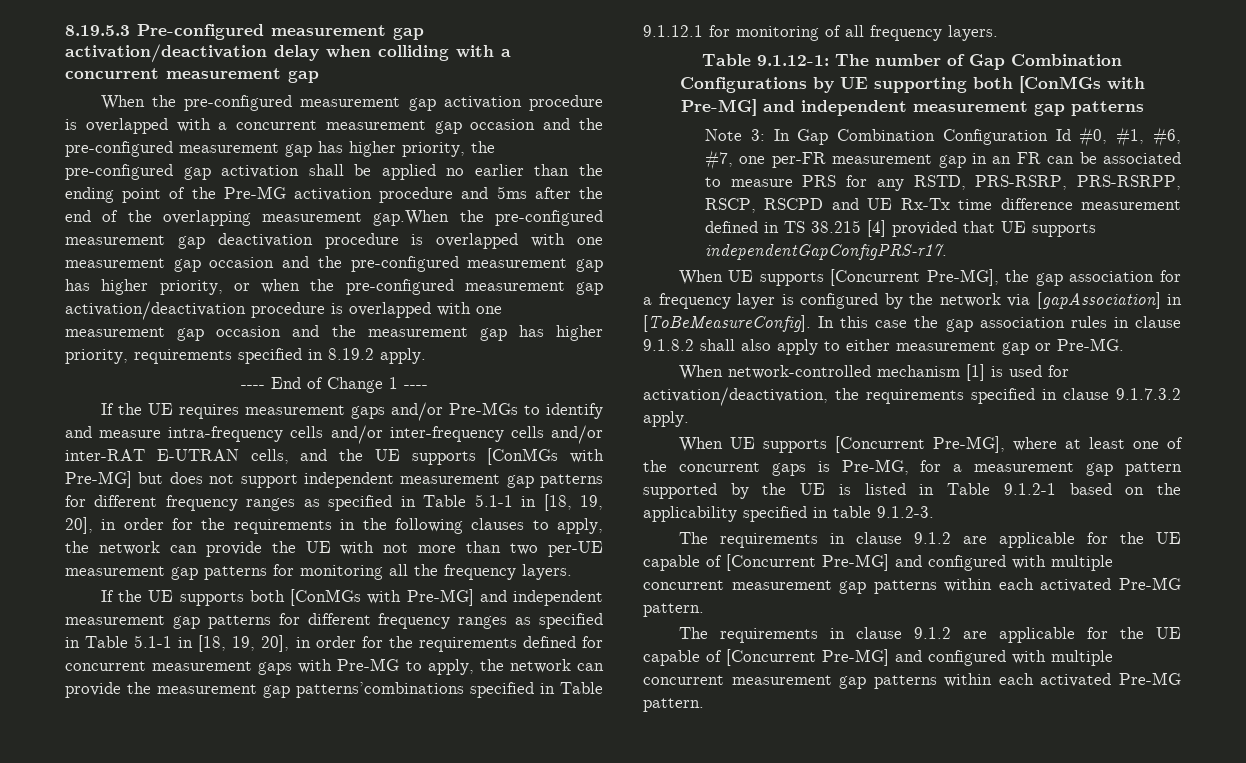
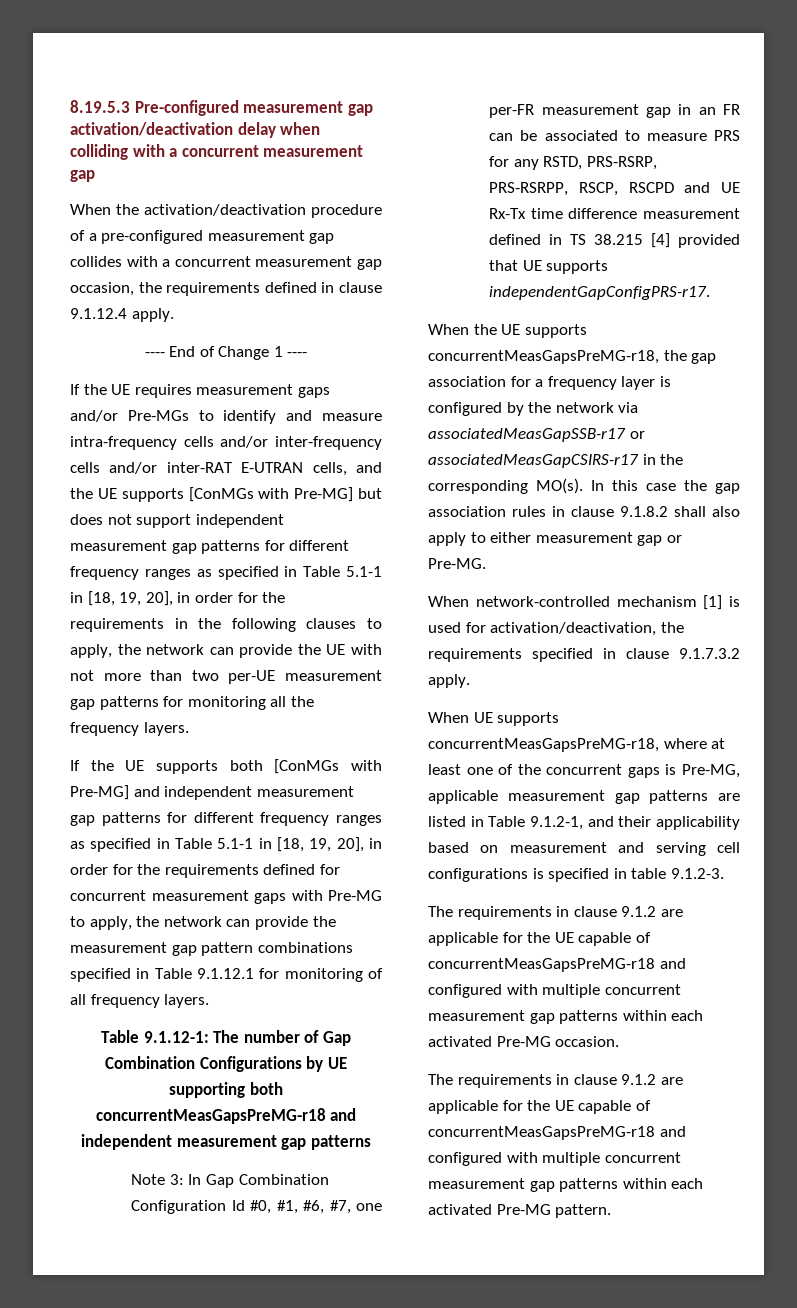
[184,95,603,111] [65,118,603,134] [65,141,495,157] [65,164,603,180] [65,186,603,203] [65,210,603,226] [65,233,603,249] [65,256,603,272] [65,279,603,295] [65,301,502,320] [65,325,603,341] [65,348,374,364] pre-configured measurement gap activation procedure is overlapped with a concurrent measurement gap occasion and the pre-configured measurement gap has higher priority, the pre-configured gap activation shall be applied no earlier than the ending point of the Pre-MG activation procedure and 5ms after the end of the overlapping measurement gap.When the pre-configured measurement gap deactivation procedure is overlapped with one measurement gap occasion and the pre-configured measurement gap has higher priority, or when the pre-configured measurement gap activation/deactivation procedure is overlapped with one measurement gap occasion and the measurement gap has higher priority, requirements specified in 8.19.2 -> [144,204,382,218] [70,230,335,244] [70,256,382,270] [70,282,382,296] [70,308,127,319] activation/deactivation procedure of a pre-configured measurement gap collides with a concurrent measurement gap occasion, the requirements defined in clause 9.1.12.4
[296,682,464,698] patterns’combinations -> [201,942,353,956] pattern combinations
[1018,76,1145,93] [680,99,757,116] [ConMGs with Pre-MG] -> [95,1108,326,1124] concurrentMeasGapsPreMG-r18
[728,269,999,286] UE supports [Concurrent Pre-MG], -> [473,324,587,338] [428,350,659,364] the UE supports concurrentMeasGapsPreMG-r18,
[1036,292,1182,309] [643,315,811,332] [gapAssociation] in [ToBeMeasureConfig]. -> [428,428,645,442] [428,454,684,468] [428,478,583,494] associatedMeasGapSSB-r17 or associatedMeasGapCSIRS-r17 in the corresponding MO(s).
[834,436,1005,453] [Concurrent Pre-MG], -> [428,738,659,752] concurrentMeasGapsPreMG-r18,
[920,460,1182,476] [643,483,1181,499] [643,506,737,522] for a measurement gap pattern supported by the UE is listed in Table 9.1.2-1 based on the applicability -> [428,790,740,804] [428,816,740,830] [428,842,740,856] [428,868,544,882] applicable measurement gap patterns are listed in Table 9.1.2-1, and their applicability based on measurement and serving cell configurations is
[726,554,889,571] [Concurrent Pre-MG] -> [428,958,686,972] [428,984,681,998] [428,1010,704,1024] [428,1036,620,1047] [428,1074,683,1088] [428,1100,651,1114] [428,1126,655,1140] concurrentMeasGapsPreMG-r18 and configured with multiple concurrent measurement gap patterns within each activated Pre-MG occasion. // The requirements in clause 9.1.2 are applicable for the UE capable of concurrentMeasGapsPreMG-r18
[678,627,1181,643] [643,649,1113,666] [643,672,1181,689] [643,698,704,712] // The requirements in clause 9.1.2 are applicable for the UE capable of [Concurrent Pre-MG] and configured with multiple concurrent measurement gap patterns within each activated Pre-MG pattern. -> (612, 1211) none

